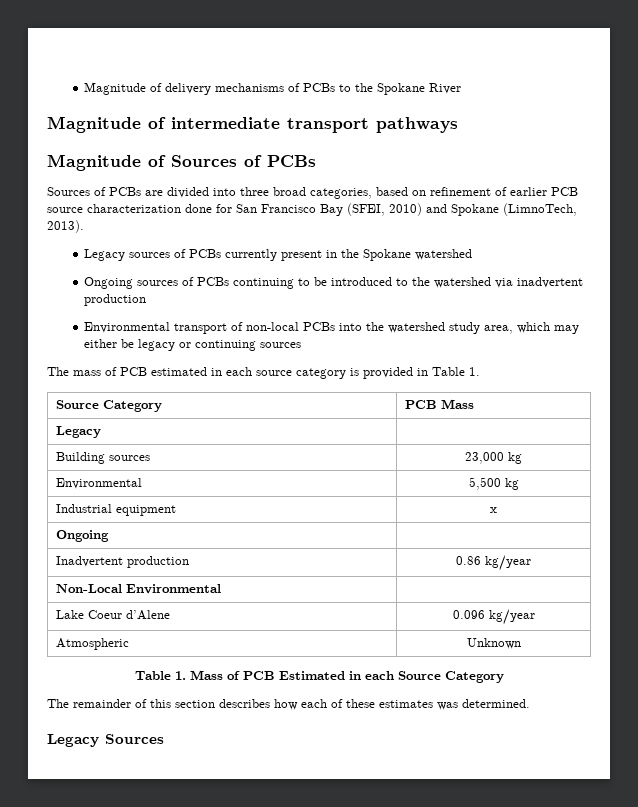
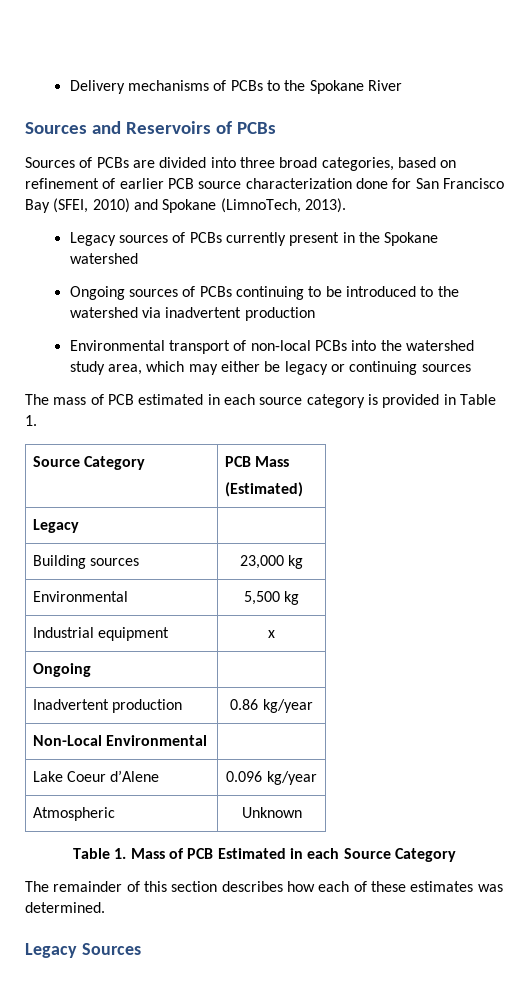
[84,82,212,95] Magnitude of delivery -> [69,80,125,94] Delivery
[47,116,458,133] [47,154,237,171] Magnitude of intermediate transport pathways // Magnitude of Sources -> [25,121,211,134] Sources and Reservoirs
(475, 404) none -> [224,482,303,497] // (Estimated)

